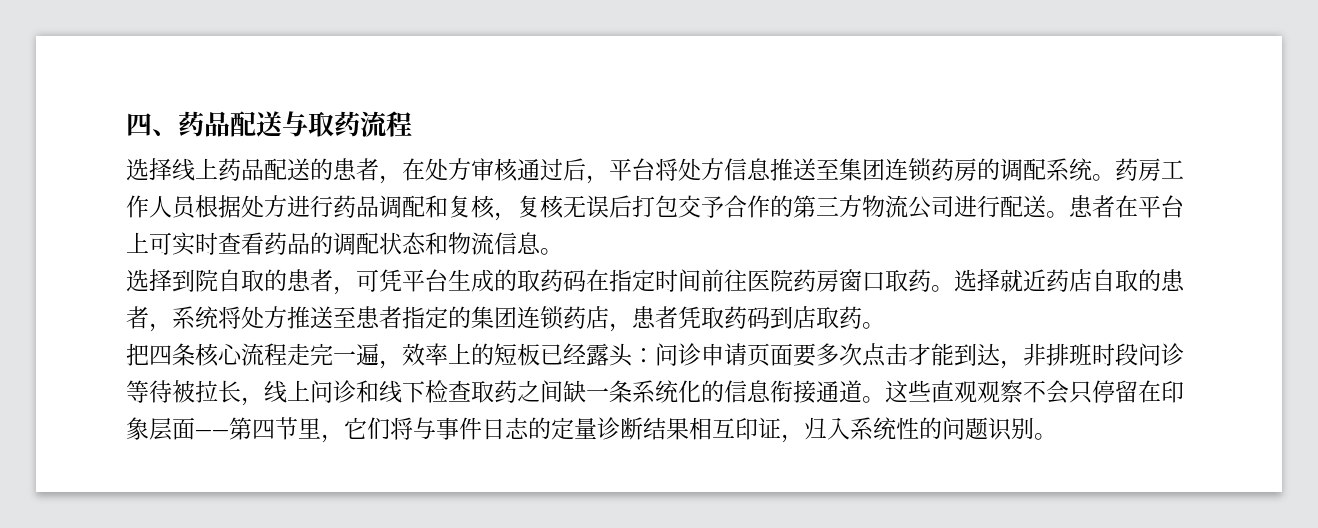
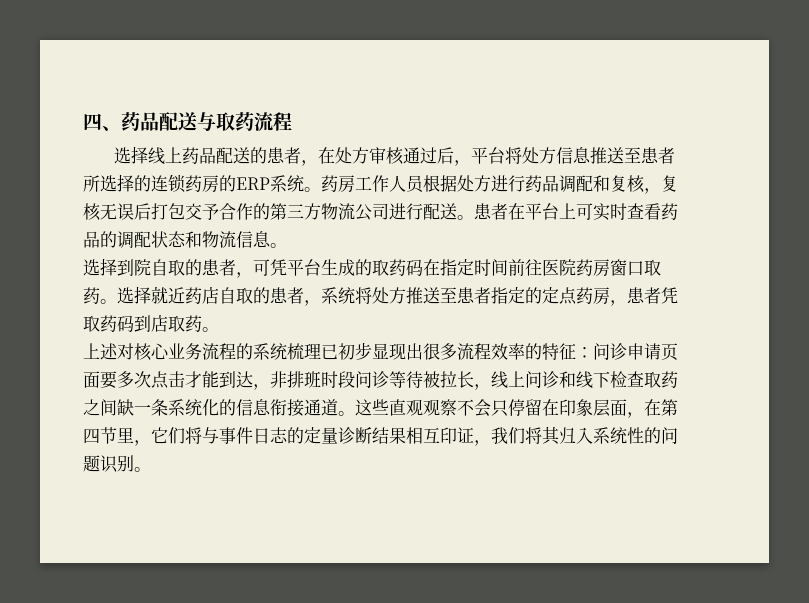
[839,158,885,181] 集团 -> [640,147,675,164] [83,174,151,192] 患者所选择的
[1000,158,1046,181] 调配 -> [236,177,270,190] ERP
[471,306,609,330] 集团连锁药店 -> [542,287,610,305] 定点药房
[126,343,633,369] 把四条核心流程走完一遍，效率上的短板已经露头 -> [83,342,576,361] 上述对核心业务流程的系统梳理已初步显现出很多流程效率的特征
[195,430,229,437] —— -> [627,399,661,418] ，在
(804, 438) none -> [491,426,560,445] 我们将其

